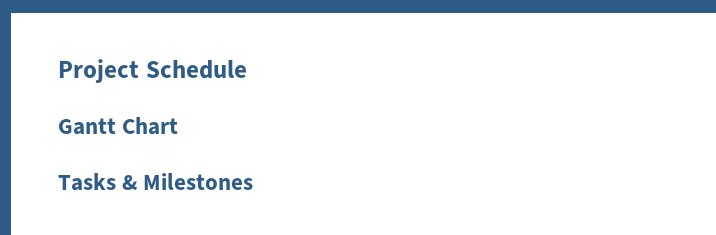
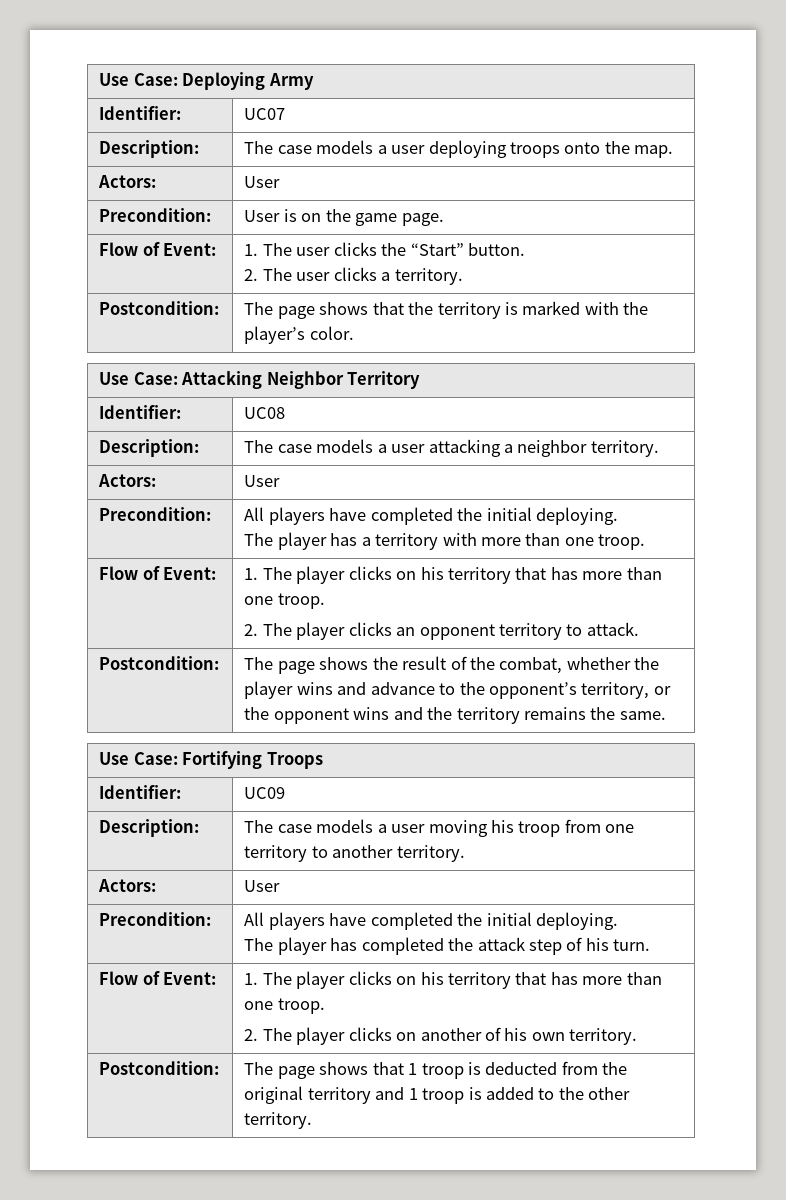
[58,59,247,83] [58,117,179,135] [58,173,254,191] Project Schedule // Gantt Chart // Tasks & Milestones -> [99,72,314,90] [99,106,182,120] [244,108,286,120] [99,140,200,158] [244,140,674,158] [98,175,157,188] [244,176,281,188] [99,208,212,222] [244,209,444,226] [99,242,217,256] [244,242,525,256] [244,267,463,285] [99,301,220,315] [244,301,649,319] [244,326,354,344] [99,371,421,389] [99,405,182,419] [244,407,286,419] [99,439,200,457] [244,439,659,457] [98,474,157,487] [244,475,281,487] [99,507,212,521] [244,507,618,525] [244,532,646,550] [99,566,217,580] [244,566,662,584] [244,593,325,609] [244,622,639,640] [99,656,220,670] [244,656,660,674] [244,681,671,699] [244,707,666,724] [99,751,323,769] [99,785,182,799] [244,787,286,799] [99,819,200,837] [244,819,635,837] [244,845,465,862] [98,879,157,892] [244,880,281,892] [99,912,212,926] [244,912,618,930] [244,937,651,955] [99,971,217,985] [244,971,662,989] [244,998,325,1014] [244,1027,638,1045] [99,1061,220,1075] [244,1061,628,1079] [244,1086,631,1104] [244,1112,313,1129] Use Case: Deploying Army // Identifier: | UC07 // Description: | The case models a user deploying troops onto the map. // Actors: | User // Precondition: | User is on the game page. // Flow of Event: | 1. The user clicks the “Start” button. // 2. The user clicks a territory. // Postcondition: | The page shows that the territory is marked with the player’s color. // Use Case: Attacking Neighbor Territory // Identifier: | UC08 // Description: | The case models a user attacking a neighbor territory. // Actors: | User // Precondition: | All players have completed the initial deploying. // The player has a territory with more than one troop. // Flow of Event: | 1. The player clicks on his territory that has more than one troop. // 2. The player clicks an opponent territory to attack. // Postcondition: | The page shows the result of the combat, whether the player wins and advance to the opponent’s territory, or the opponent wins and the territory remains the same. // Use Case: Fortifying Troops // Identifier: | UC09 // Description: | The case models a user moving his troop from one territory to another territory. // Actors: | User // Precondition: | All players have completed the initial deploying. // The player has completed the attack step of his turn. // Flow of Event: | 1. The player clicks on his territory that has more than one troop. // 2. The player clicks on another of his own territory. // Postcondition: | The page shows that 1 troop is deducted from the original territory and 1 troop is added to the other territory.

